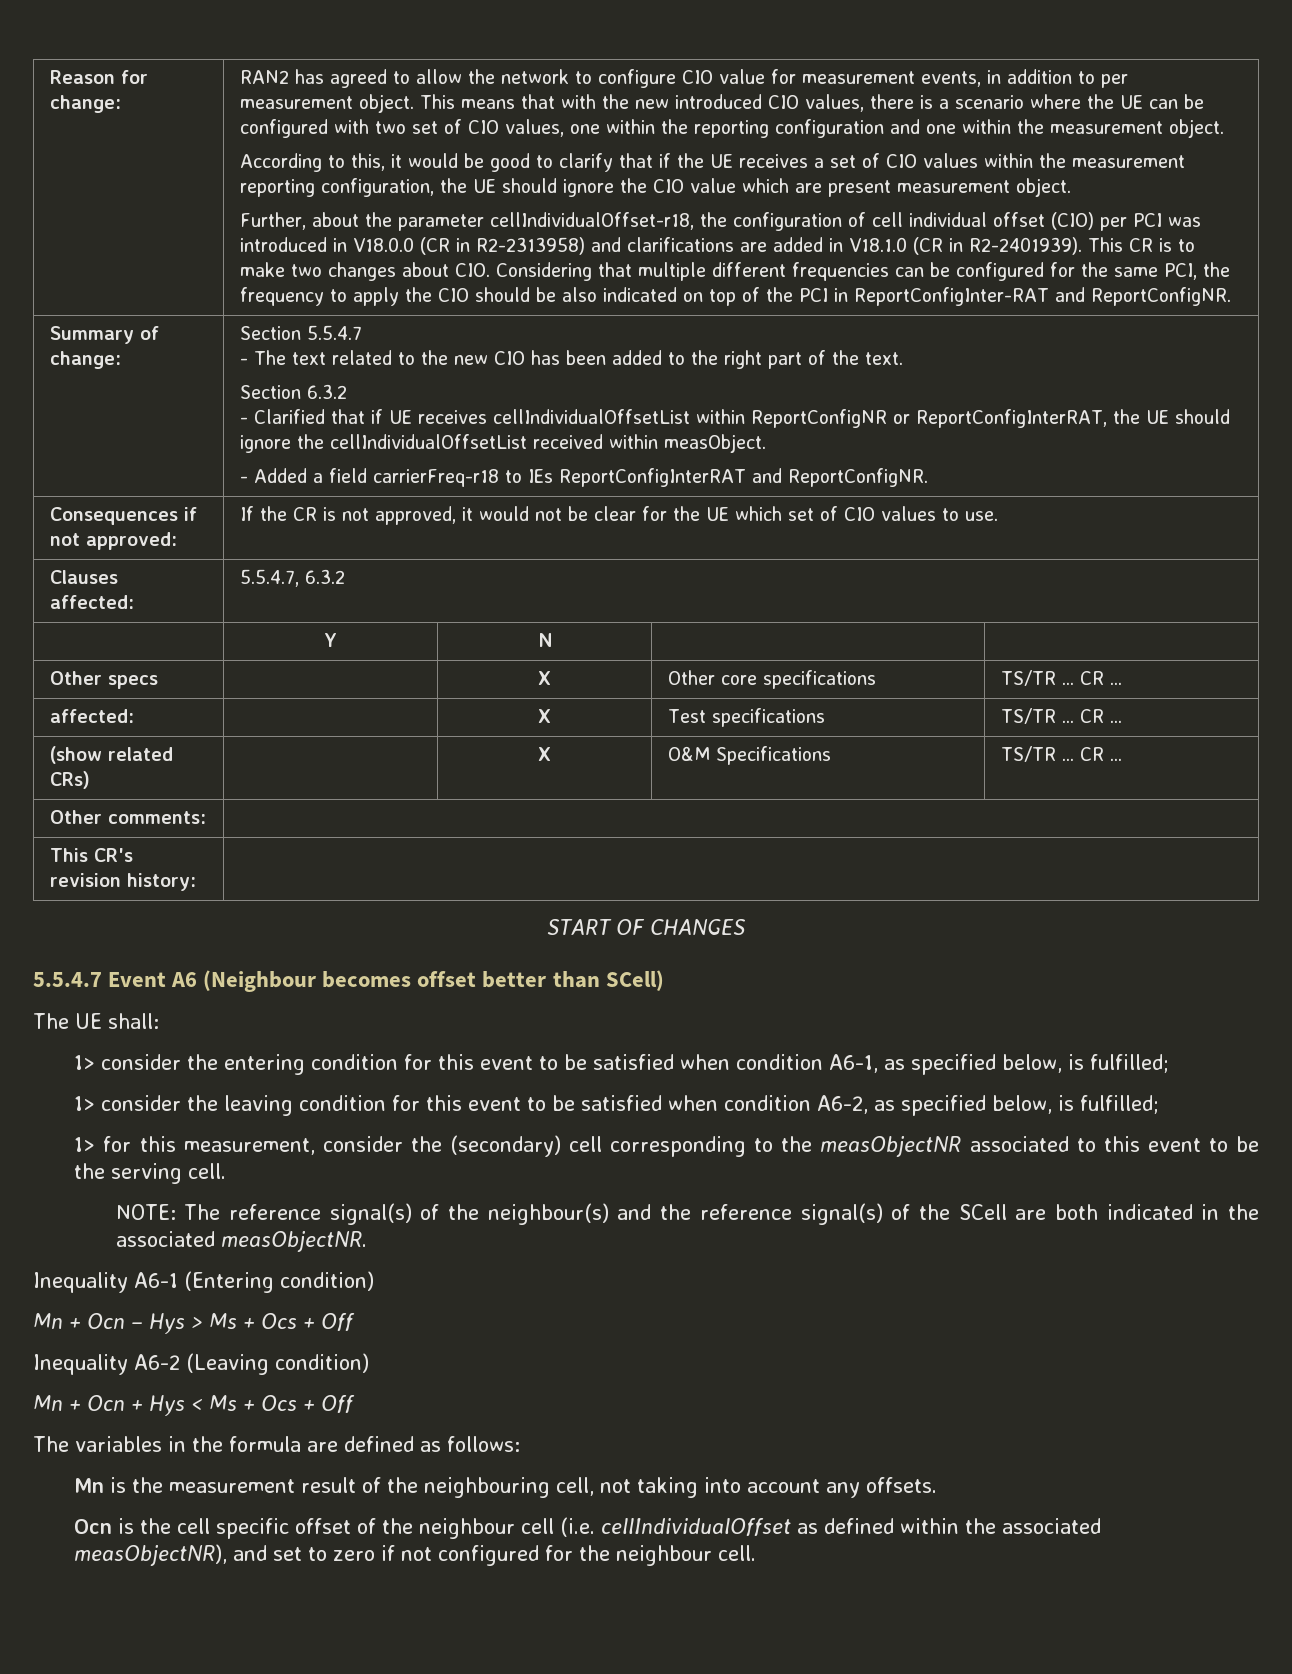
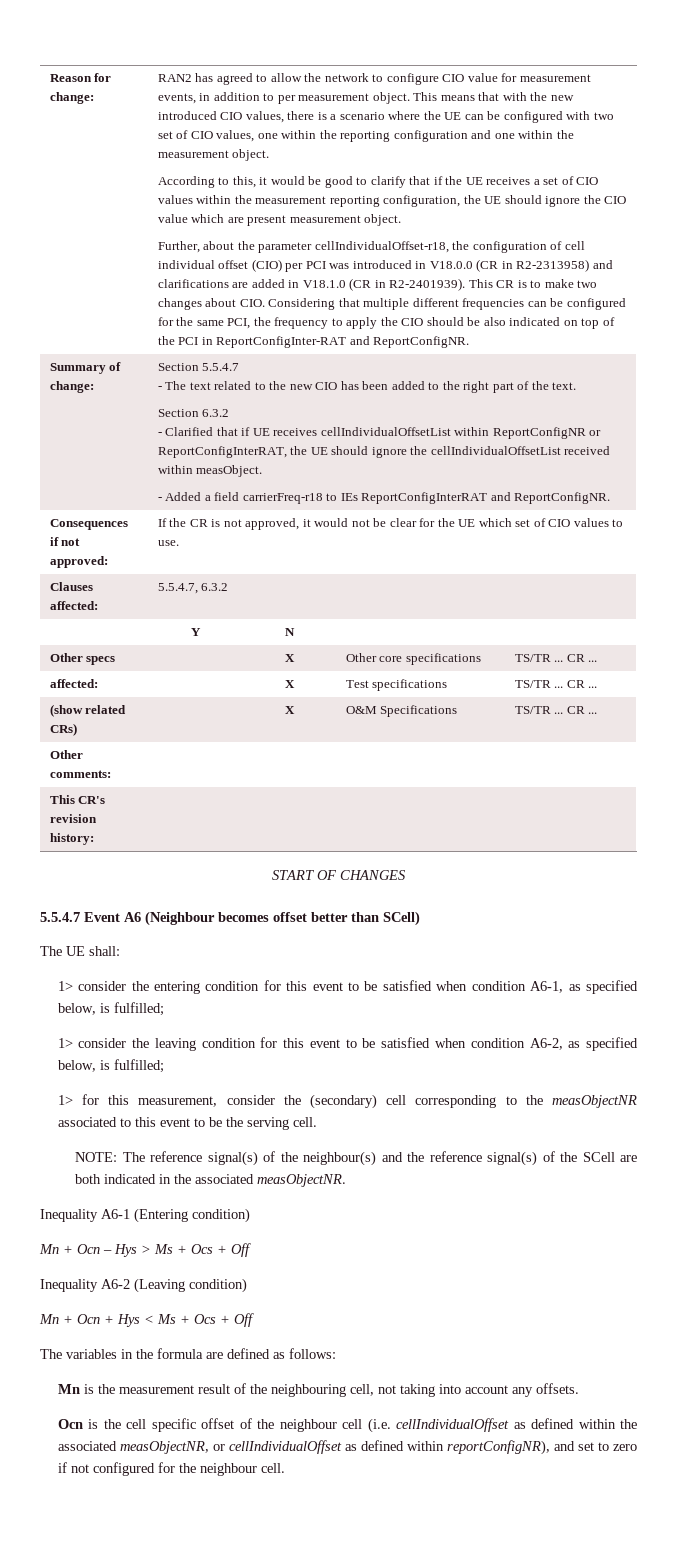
[74,1544,228,1566] measObjectNR), -> [119,1440,550,1455] measObjectNR, or cellIndividualOffset as defined within reportConfigNR),

